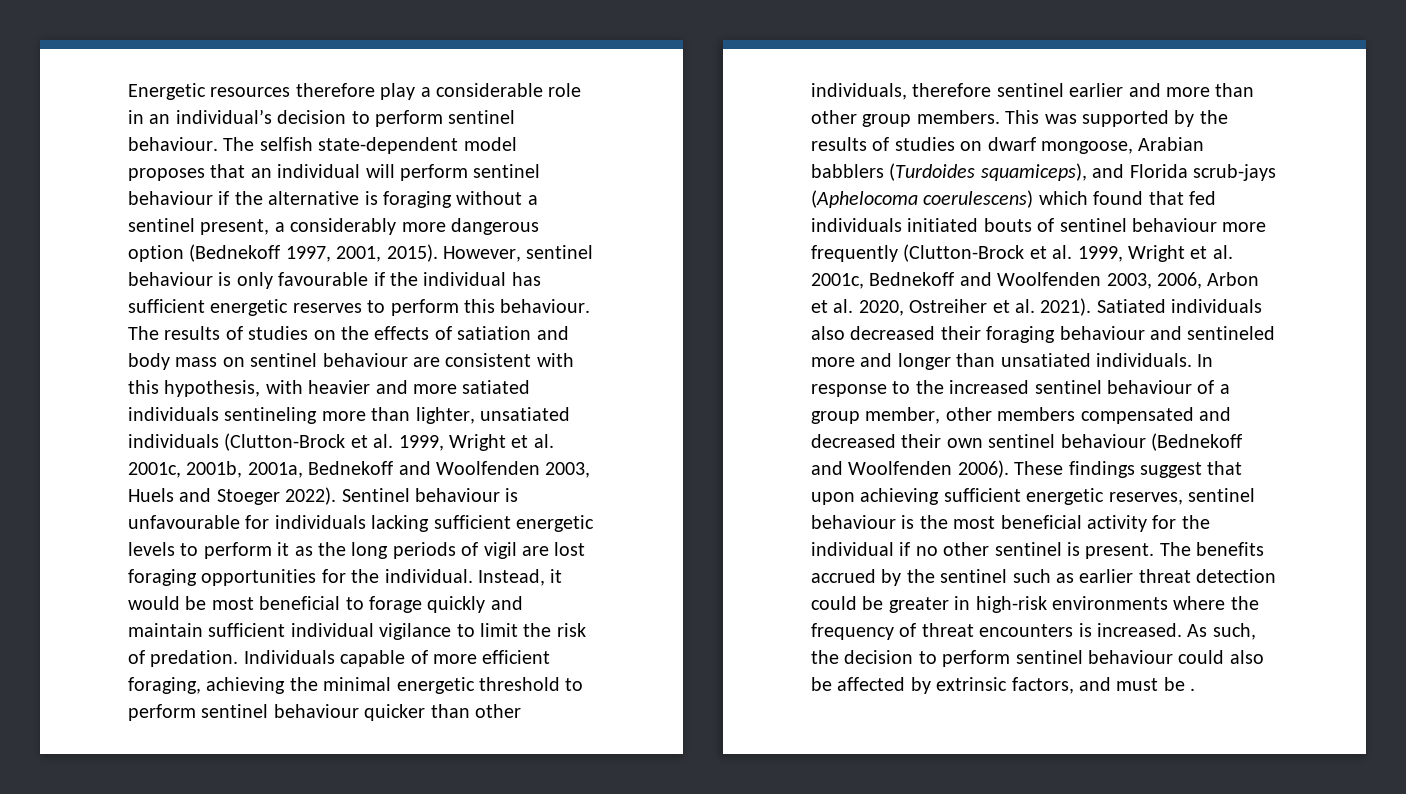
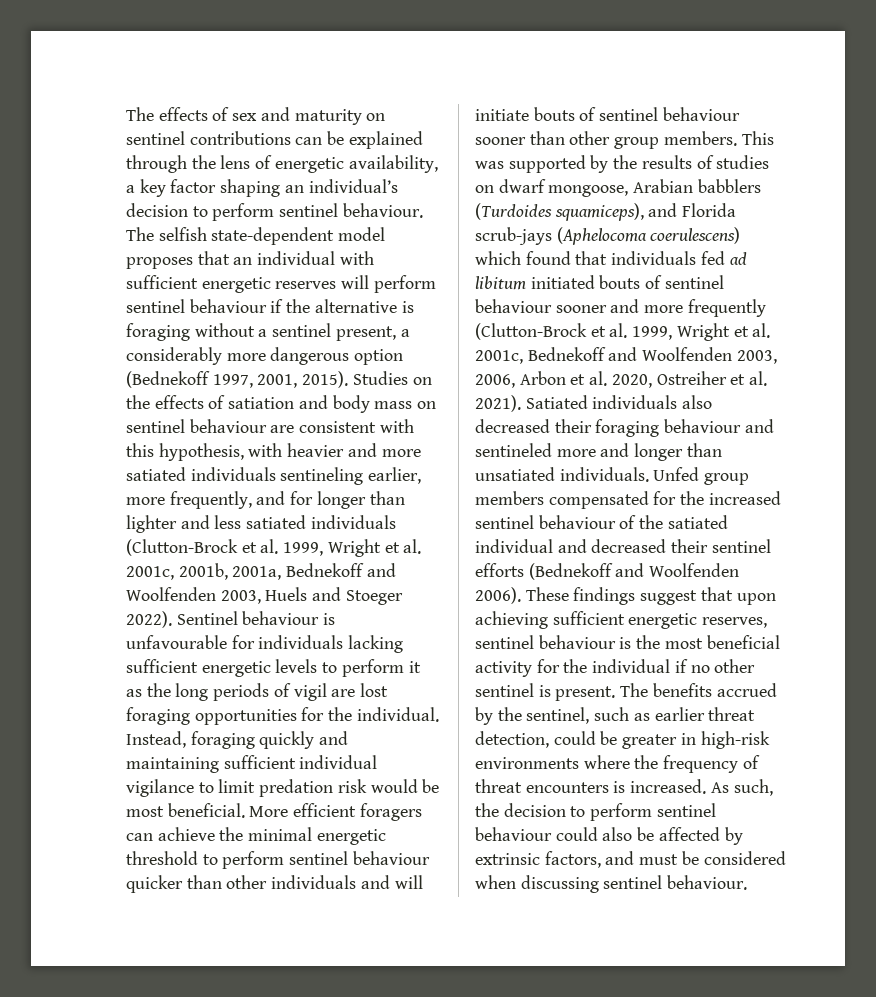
[128,83,582,100] [128,110,144,124] Energetic resources therefore play a considerable role in -> [126,107,386,125] [126,131,423,149] [126,155,438,173] [126,179,281,197] The effects of sex and maturity on sentinel contributions can be explained through the lens of energetic availability, a key factor shaping
(361, 171) none -> [339,251,374,265] [126,275,337,293] with sufficient energetic reserves
[443,245,594,262] [128,272,541,289] [128,299,591,316] [128,326,309,340] However, sentinel behaviour is only favourable if the individual has sufficient energetic reserves to perform this behaviour. The results of studies -> [352,371,408,385] Studies
[321,407,570,424] more than lighter, unsatiated -> [368,467,422,484] [126,491,405,509] [126,515,307,533] earlier, more frequently, and for longer than lighter and less satiated
[550,569,563,583] [128,596,422,613] it would be most beneficial to forage -> [190,731,255,749] foraging
[128,623,203,637] maintain -> [126,757,219,773] maintaining
[523,623,586,637] [128,650,551,667] [128,677,286,694] the risk of predation. Individuals capable of more efficient foraging, achieving -> [259,779,440,797] [126,803,422,821] [126,827,215,841] predation risk would be most beneficial. More efficient foragers can achieve
[811,83,1210,100] individuals, therefore sentinel earlier and more -> [271,875,423,889] [475,107,740,121] [475,137,526,145] individuals and will initiate bouts of sentinel behaviour sooner
[1189,191,1216,205] [811,218,902,232] fed individuals -> [611,251,747,265] [475,276,526,290] individuals fed ad libitum
(1217, 225) none -> [555,299,640,313] sooner and
[1197,354,1214,367] [811,381,911,397] In response to -> [653,467,750,485] [475,491,677,509] Unfed group members compensated for
[1219,384,1230,394] [811,407,1231,424] [811,434,1146,448] a group member, other members compensated and decreased their own sentinel behaviour -> [639,515,728,529] [475,539,771,553] [475,563,524,577] the satiated individual and decreased their sentinel efforts
[940,569,1008,583] sentinel -> [526,707,590,724] sentinel,
[1196,569,1277,583] detection -> [475,731,549,748] detection,
[1190,688,1196,691] . -> [703,851,786,865] [475,875,748,893] considered when discussing sentinel behaviour.

